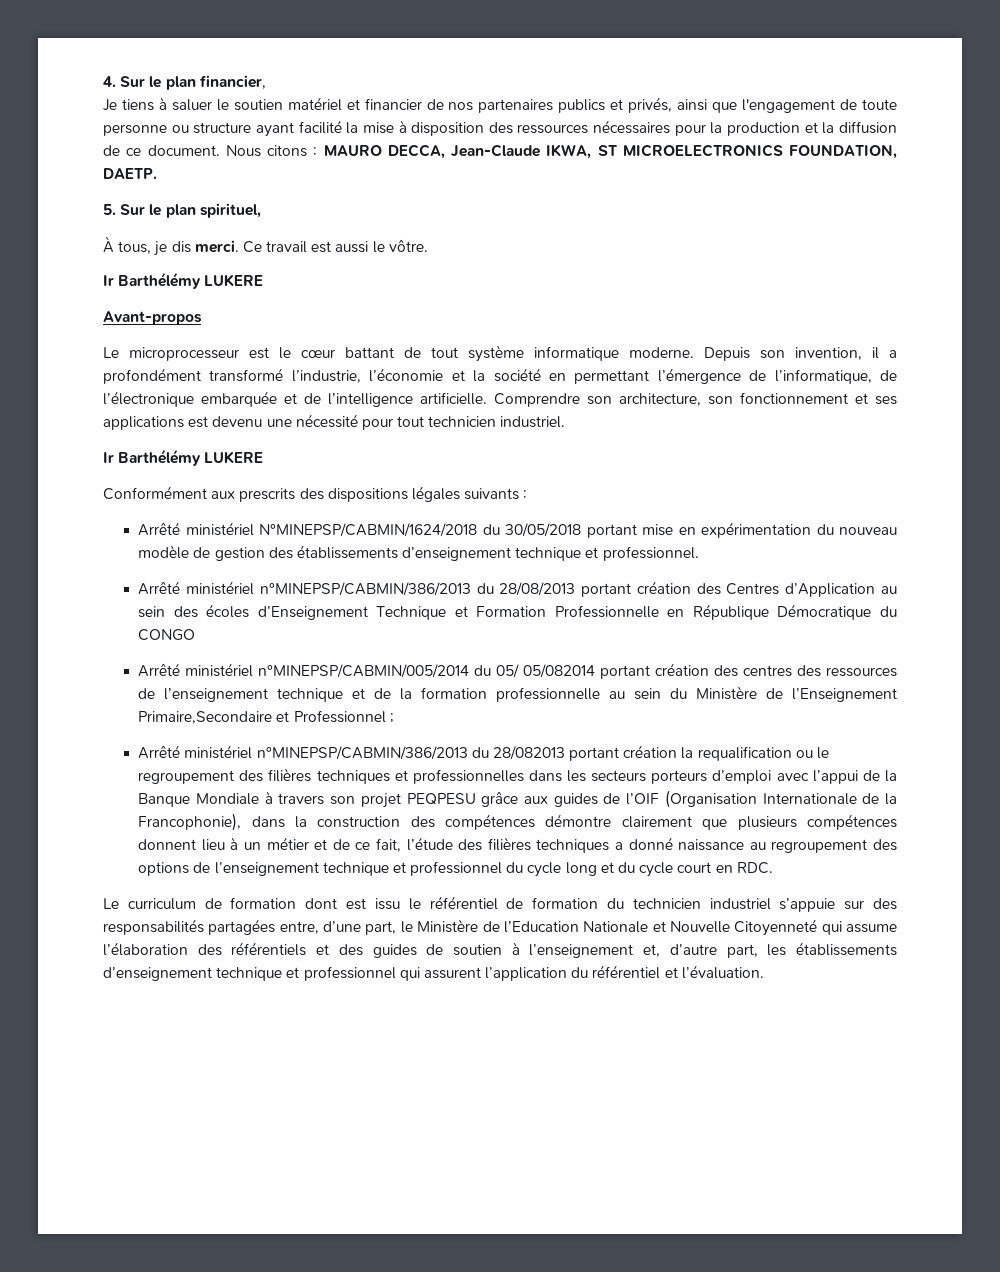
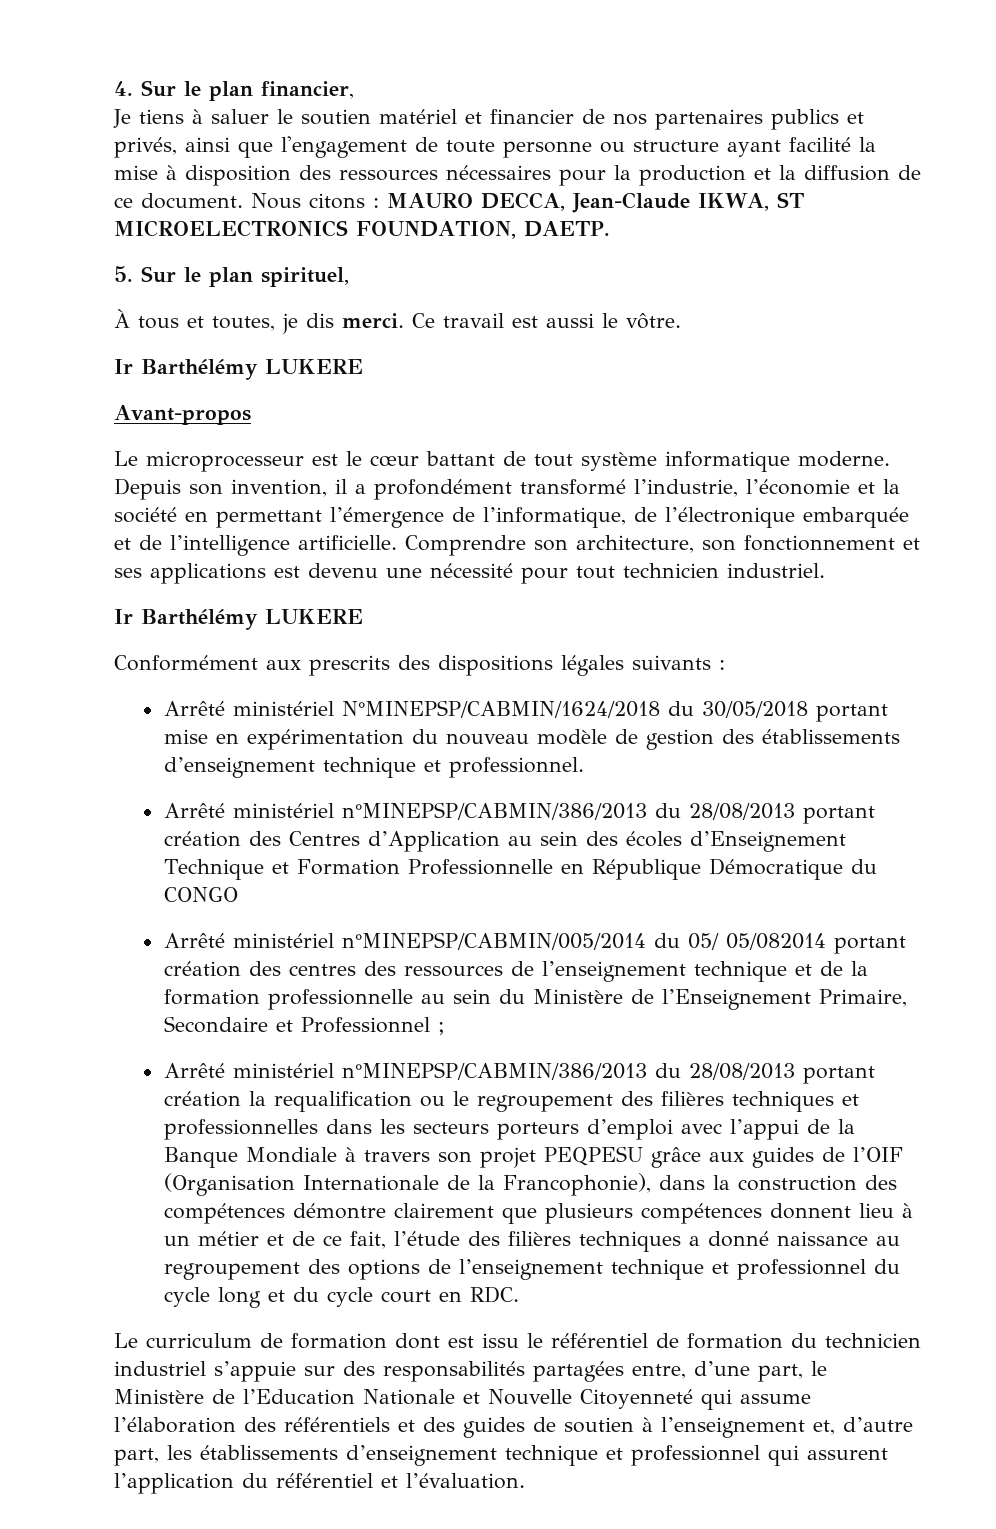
[118,241,152,254] tous, -> [138,316,275,331] tous et toutes,
[138,711,273,724] Primaire,Secondaire -> [818,989,907,1007] [163,1016,268,1033] Primaire, Secondaire
[492,746,565,760] 28/082013 -> [688,1063,795,1080] 28/08/2013

